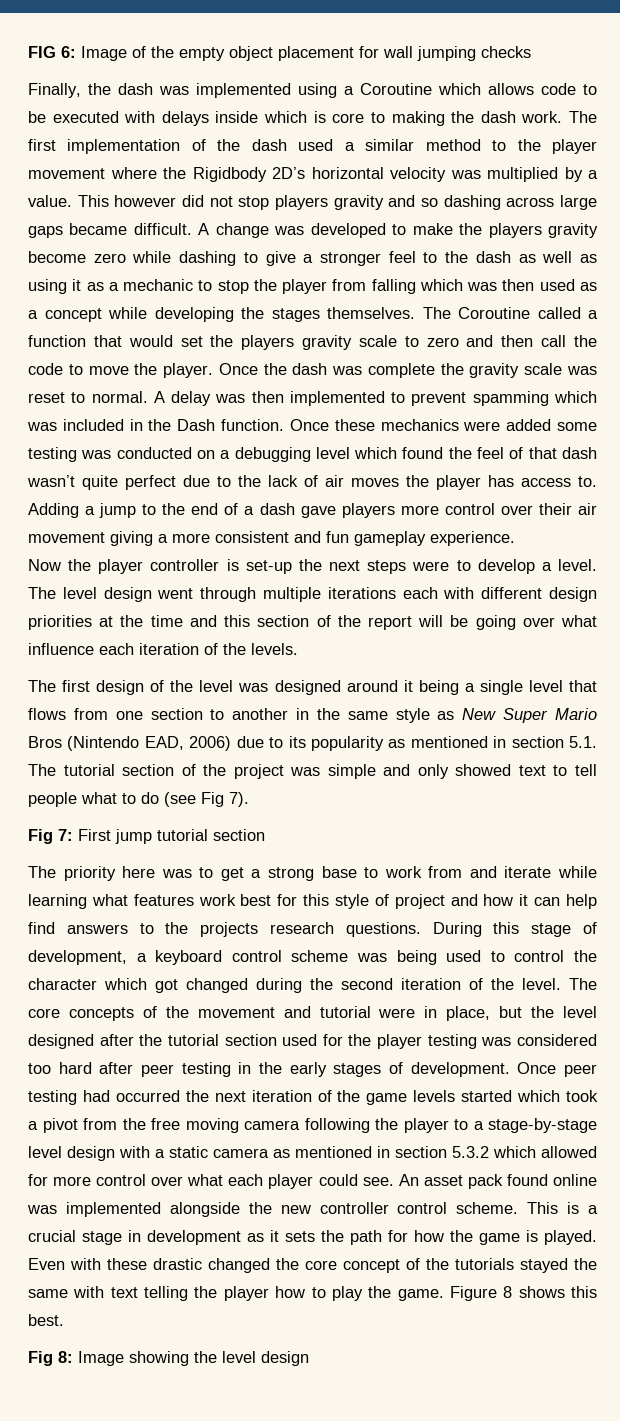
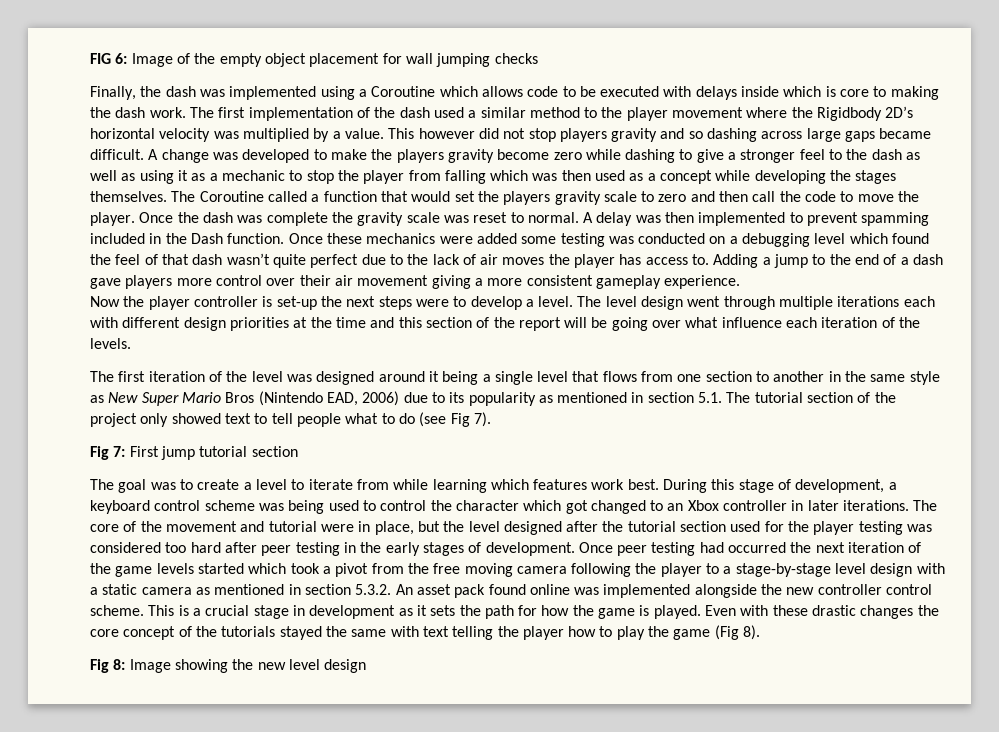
[554,391,597,403] [27,422,57,431] which was -> (930, 219) none
[294,531,349,543] and fun -> (593, 280) none
[96,680,145,695] design -> [148,371,205,382] iteration
[290,764,411,779] was simple and -> (137, 420) none
[63,866,552,881] priority here was to get a strong base to work from and iterate -> [118,479,389,493] goal was to create a level to iterate from
[91,894,128,906] what -> [490,479,529,490] which
[240,894,597,909] [28,922,421,937] best for this style of project and how it can help find answers to the projects research questions. -> [627,479,659,490] best.
[256,978,561,993] during the second iteration of the level. -> [650,500,910,511] to an Xbox controller in later iterations.
[68,1007,134,1021] concepts -> (119, 528) none
[452,1146,597,1158] [28,1174,394,1189] 5.3.2 which allowed for more control over what each player could see. -> [355,584,392,595] 5.3.2.
[208,1258,270,1273] changed -> [860,605,914,619] changes
[397,1286,597,1301] [28,1314,64,1326] game. Figure 8 shows this best. -> [673,625,761,640] game (Fig 8).
(217, 1357) none -> [257,662,286,670] new

